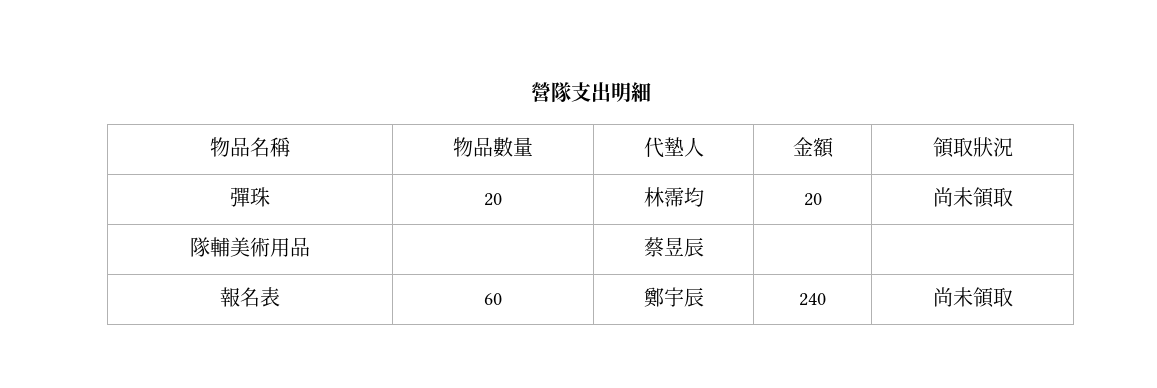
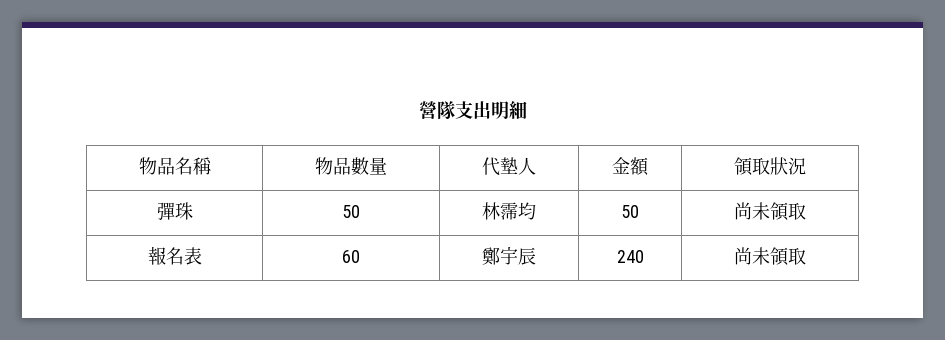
[484,193,502,206] 20 -> [342,205,360,218] 50
[803,193,822,206] [932,187,1013,208] [190,237,310,257] [643,237,704,257] 20 | 尚未領取 // 隊輔美術用品 | | 蔡昱辰 | | -> [621,205,639,218] [734,202,806,221] 50 | 尚未領取

